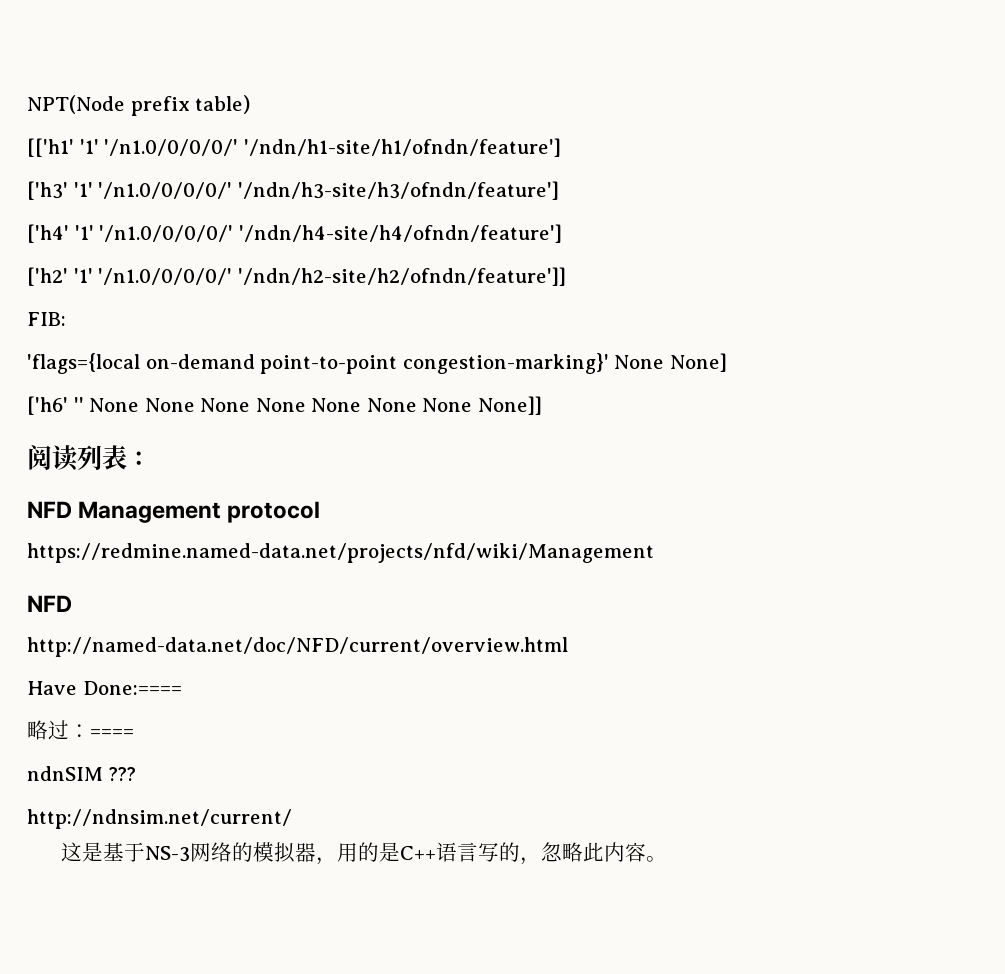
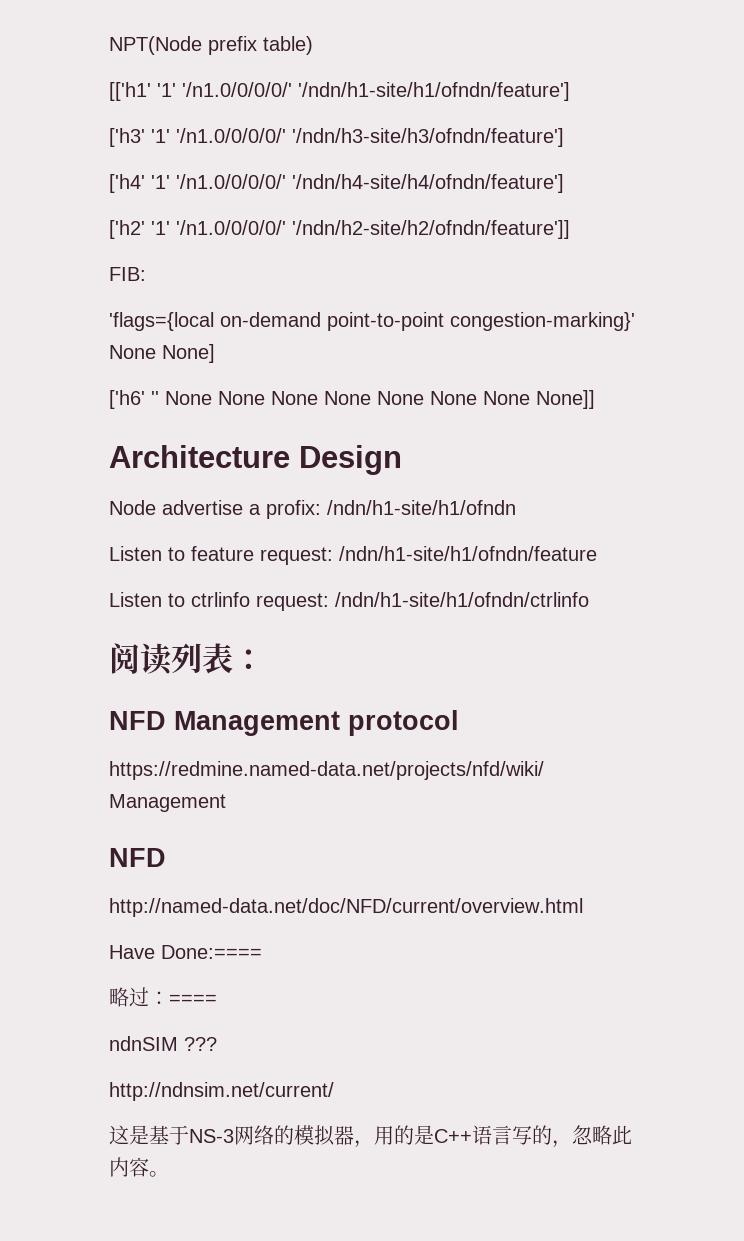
(542, 405) none -> [109,445,402,475] [109,500,516,519] [109,546,597,565] [109,592,589,611] // Architecture Design // Node advertise a profix: /ndn/h1-site/h1/ofndn // Listen to feature request: /ndn/h1-site/h1/ofndn/feature // Listen to ctrlinfo request: /ndn/h1-site/h1/ofndn/ctrlinfo

